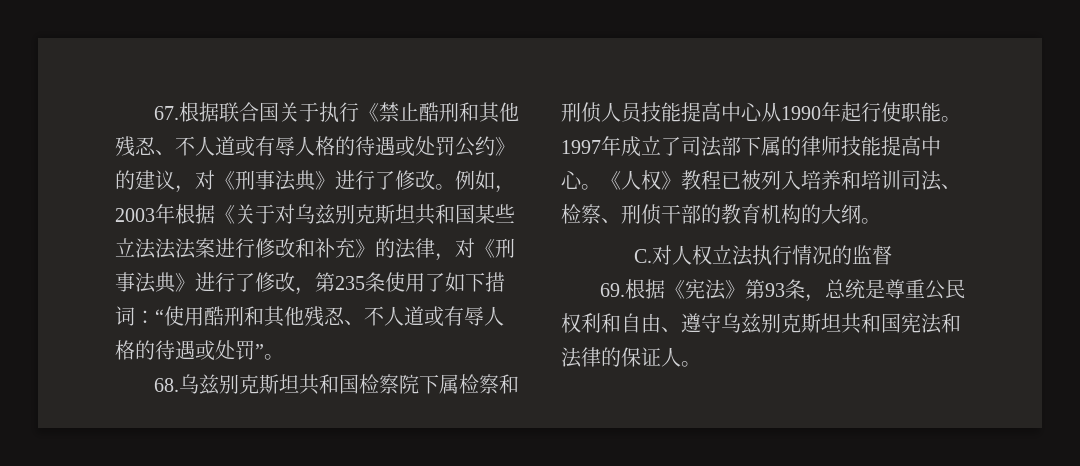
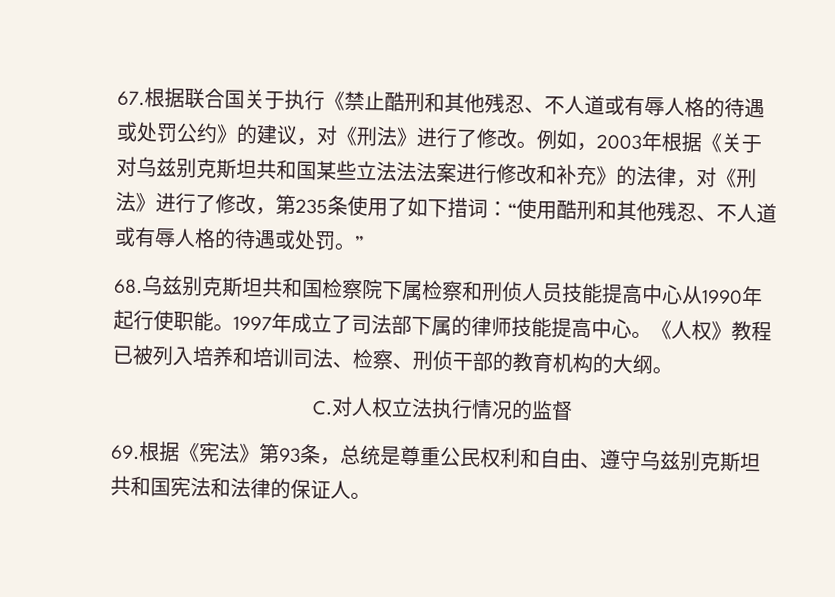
[255,170,316,191] 事法典 -> [376,126,398,147] 法
[115,272,176,293] 事法典 -> [115,191,136,212] 法
[255,344,284,360] ”。 -> [334,235,365,251] 。”

